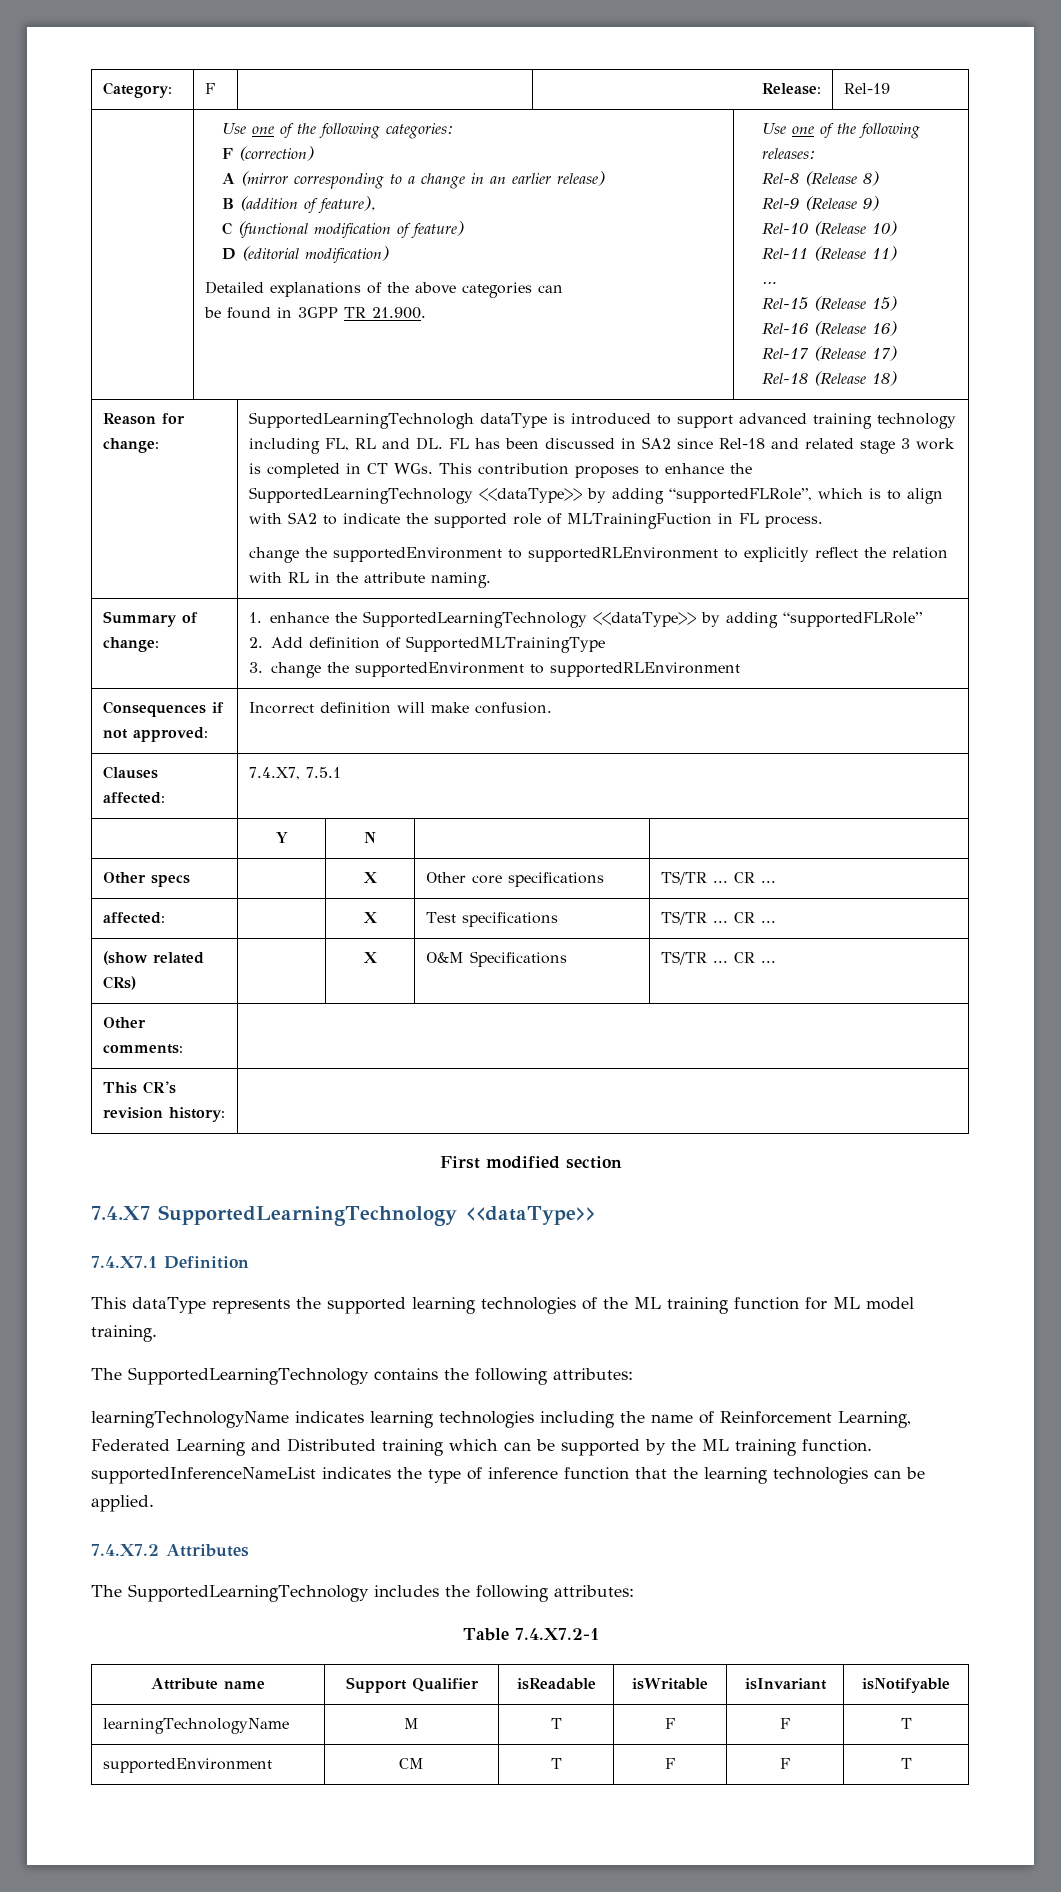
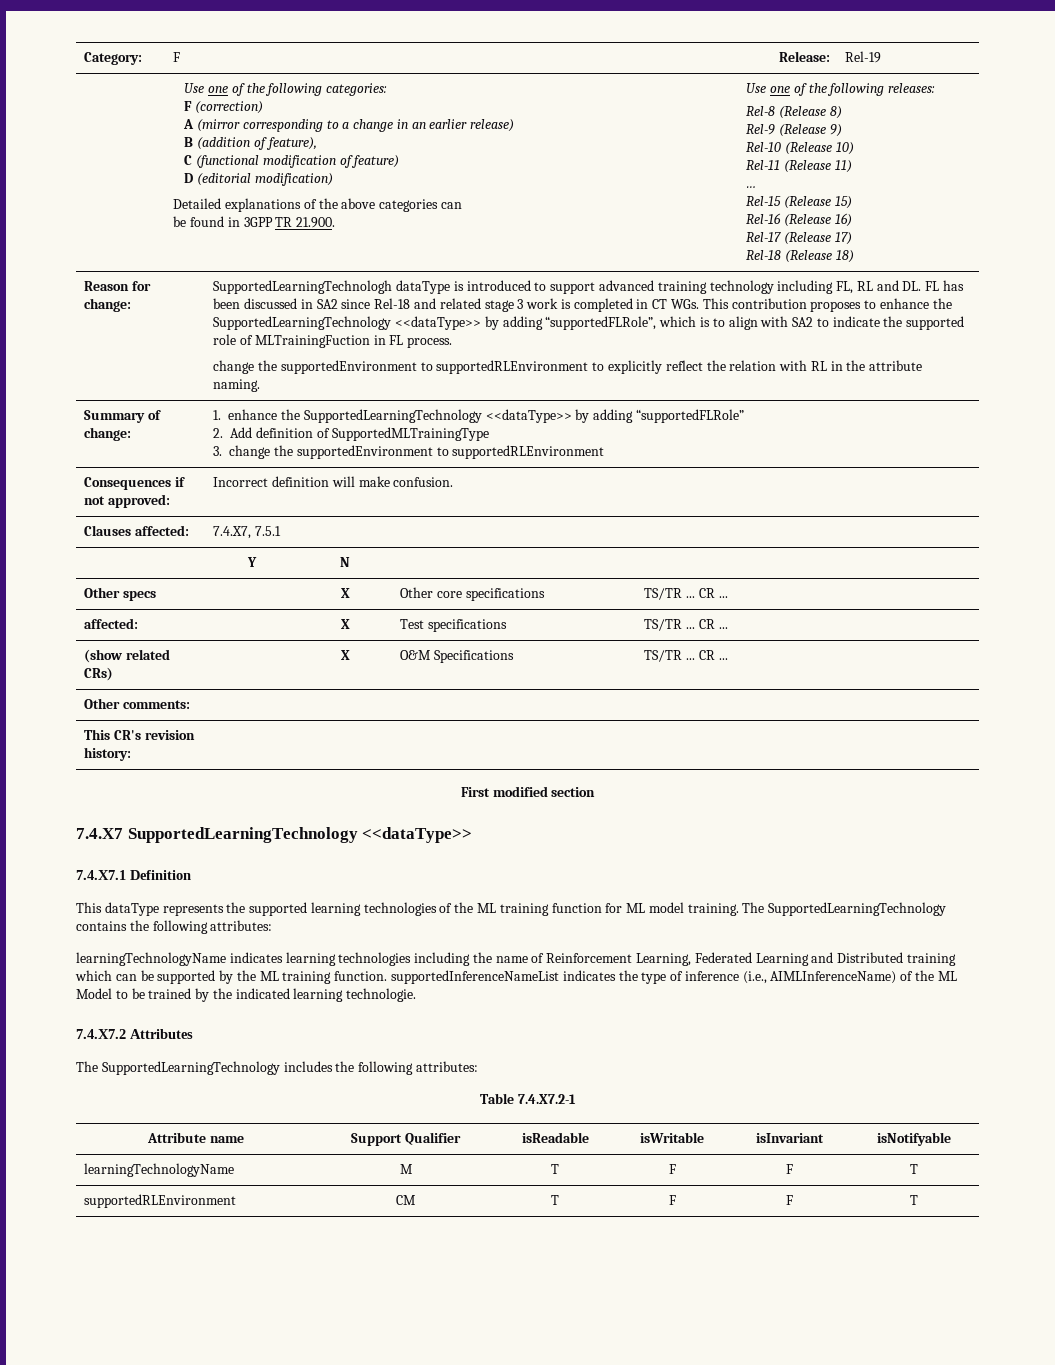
(157, 1333) // -> (739, 909) none
[564,1467,925,1484] [91,1495,154,1512] function that the learning technologies can be applied. -> [742,970,957,984] [76,988,417,1002] (i.e., AIMLInferenceName) of the ML Model to be trained by the indicated learning technologie.
[103,1758,273,1773] supportedEnvironment -> [84,1194,237,1208] supportedRLEnvironment

